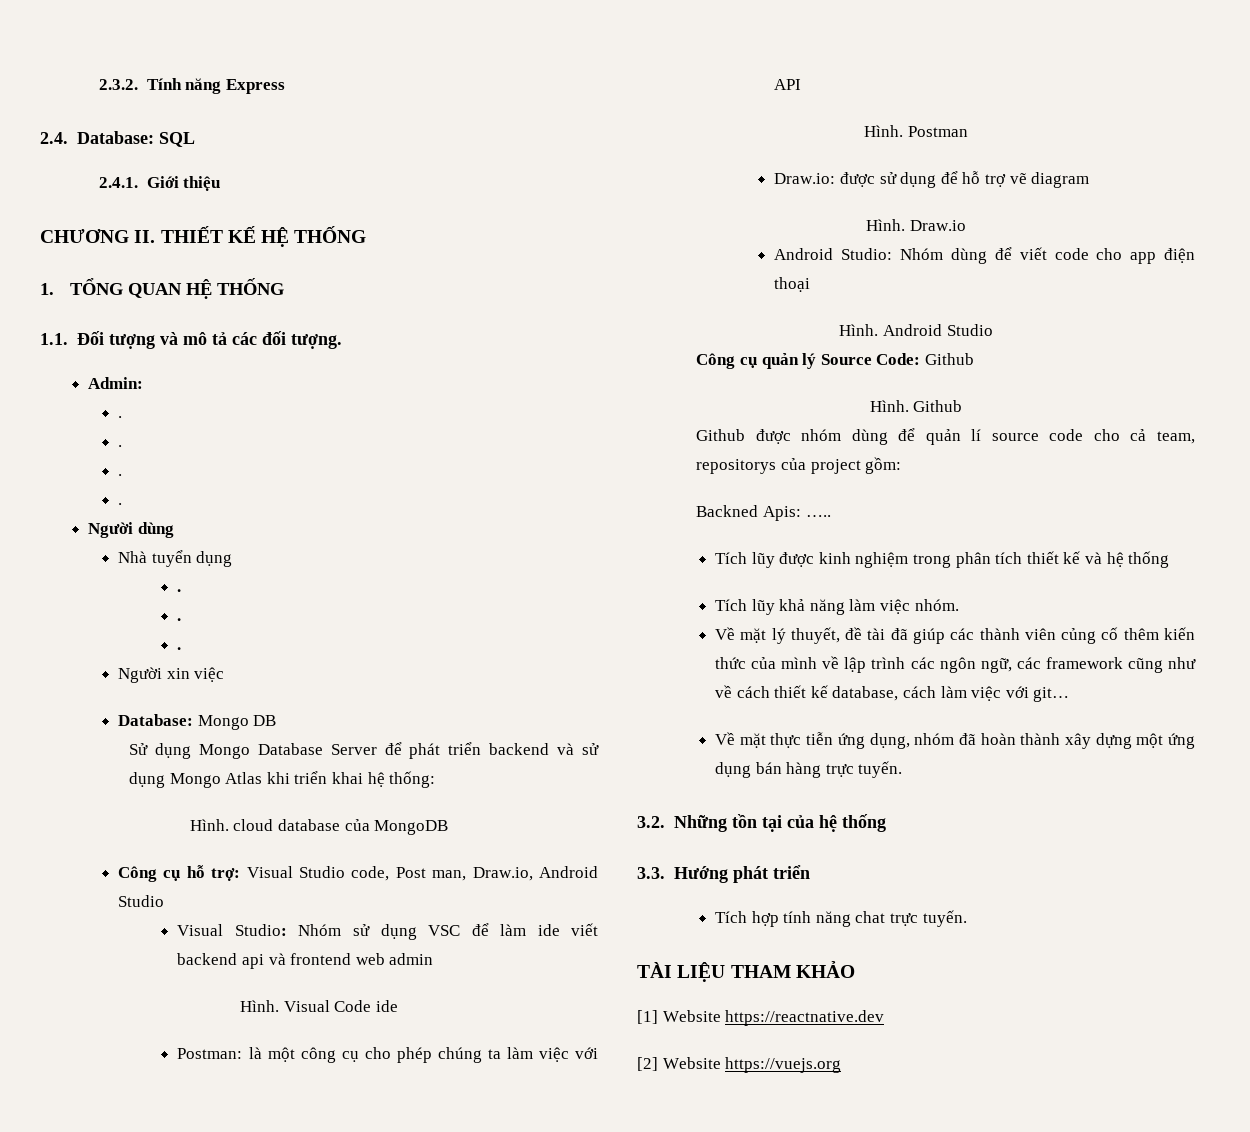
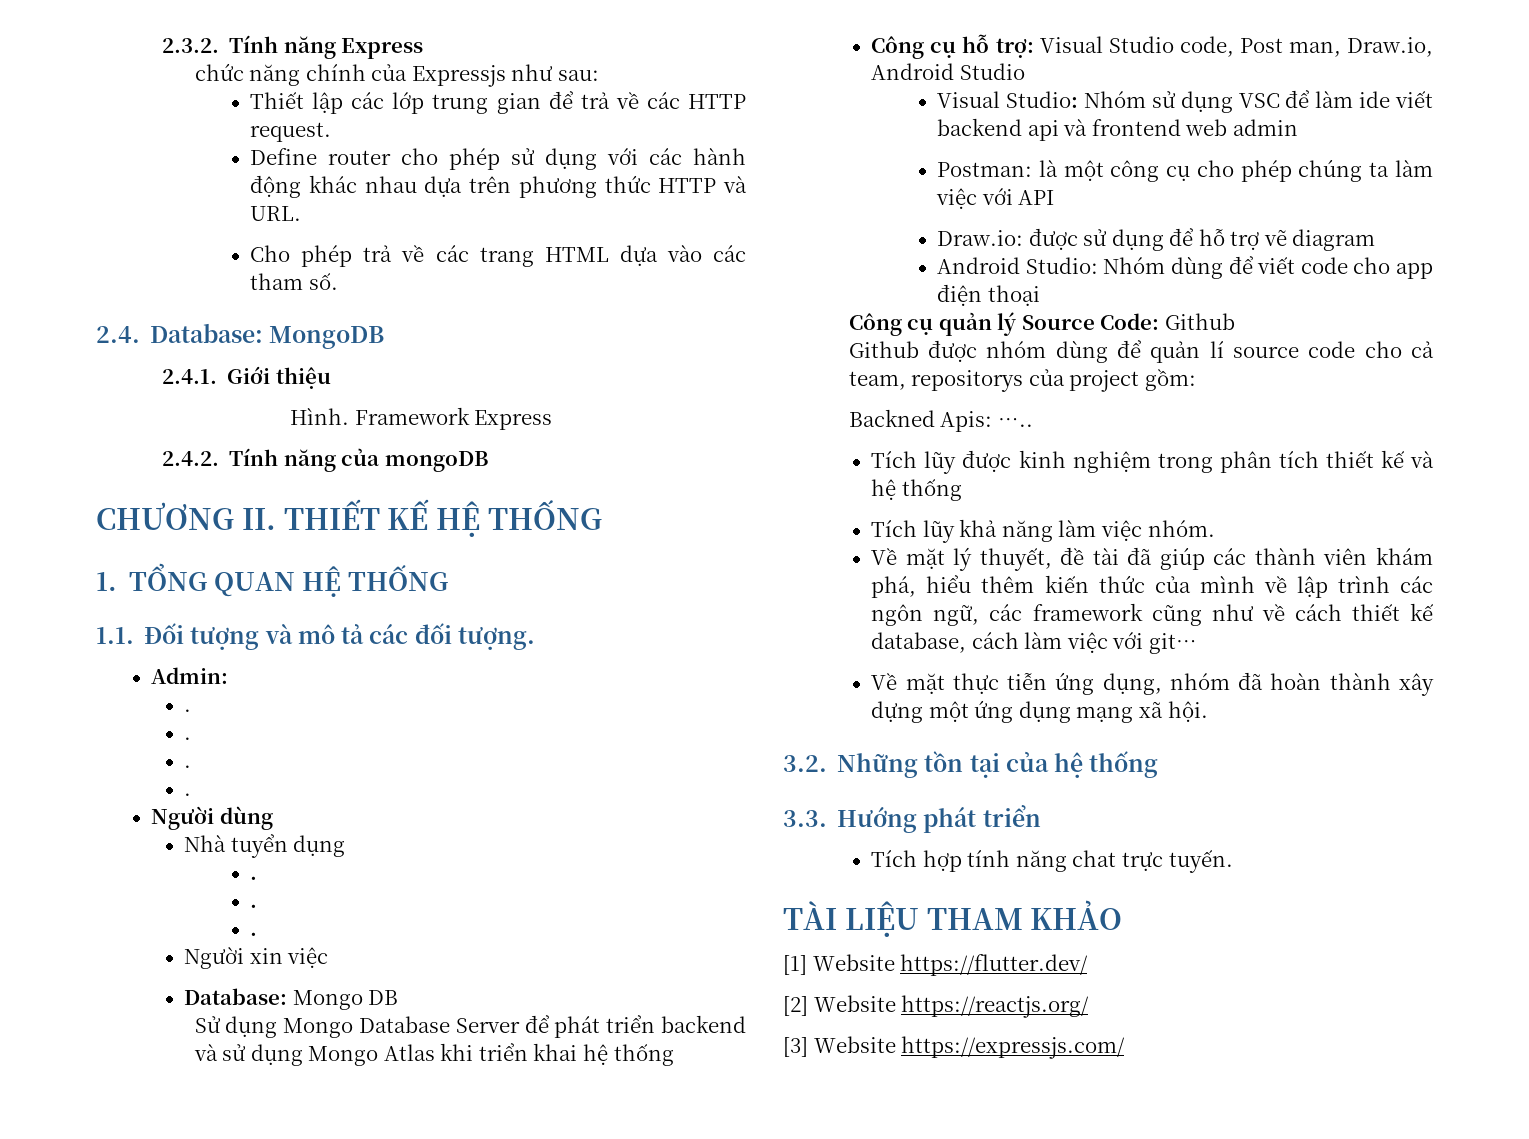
(286, 86) none -> [194,63,599,87] [250,91,746,114] [250,122,332,142] [250,148,746,170] [250,175,747,198] [250,206,302,221] [250,245,747,267] [250,273,338,290] // chức năng chính của Expressjs như sau: // Thiết lập các lớp trung gian để trả về các HTTP request. // Define router cho phép sử dụng với các hành động khác nhau dựa trên phương thức HTTP và URL. // Cho phép trả về các trang HTML dựa vào các tham số.
[158,132,195,147] SQL -> [269,326,385,349] MongoDB
(221, 183) none -> [289,407,553,430] [161,448,489,472] // Hình. Framework Express // 2.4.2. Tính năng của mongoDB
[389,771,436,788] [189,819,449,835] thống: // Hình. cloud database của MongoDB -> [613,1044,674,1066] thống
[240,1000,398,1012] // Hình. Visual Code ide -> (1298, 127) none
[864,125,968,137] // Hình. Postman -> (1055, 197) none
[866,219,966,231] // Hình. Draw.io -> (1376, 240) none
[839,324,993,336] // Hình. Android Studio -> (1040, 295) none
[869,400,963,412] // Hình. Github -> (1236, 321) none
[1061,627,1119,644] củng cố -> [1376,547,1433,565] [871,575,972,598] khám phá, hiểu
[755,761,903,778] bán hàng trực tuyến. -> [1076,701,1208,723] mạng xã hội.
[725,1010,885,1026] https://reactnative.dev -> [900,954,1089,976] https://flutter.dev/
[725,1057,842,1073] https://vuejs.org -> [901,995,1090,1018] [783,1036,1126,1059] https://reactjs.org/ // [3] Website https://expressjs.com/

